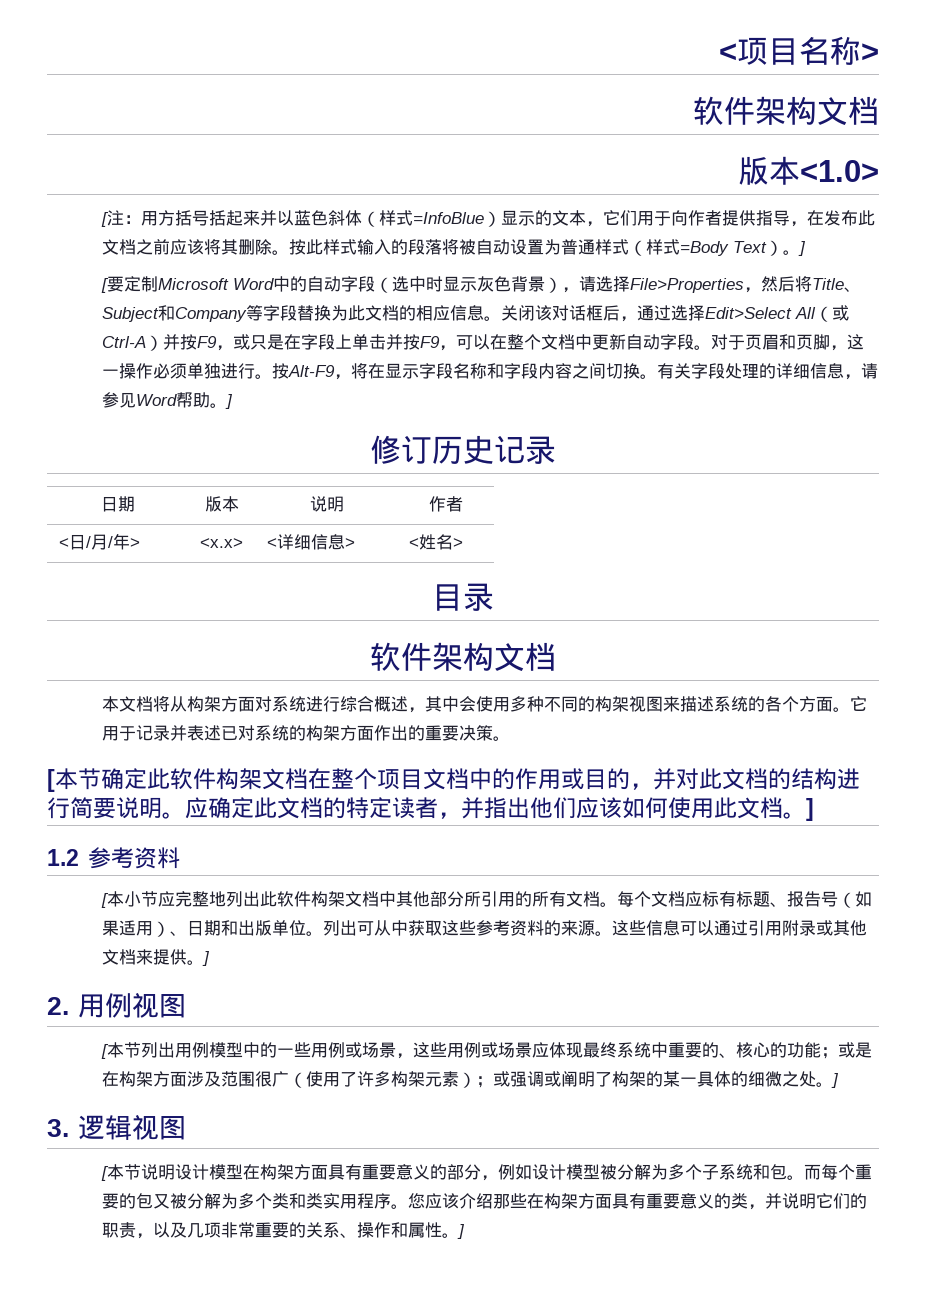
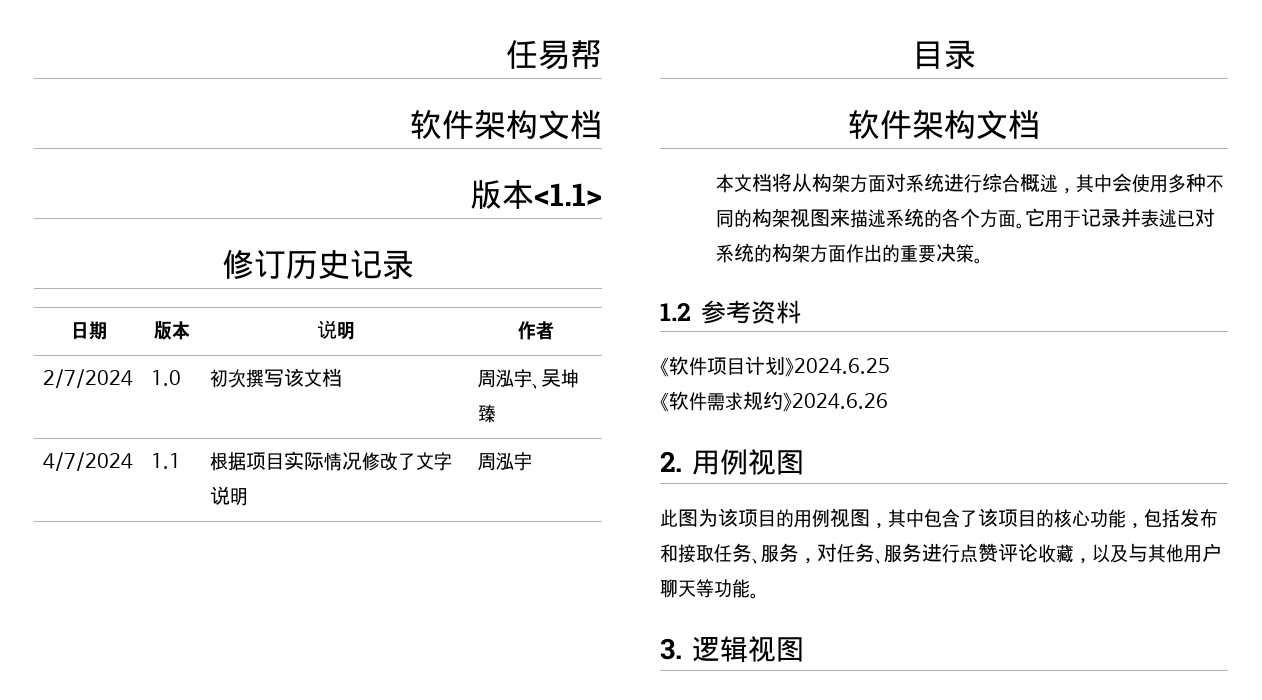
[719,36,879,65] <项目名称> -> [506,40,602,70] 任易帮
[800,160,879,182] [100,210,875,227] [101,239,806,256] [100,276,861,293] [101,305,849,322] [101,334,864,351] [101,363,878,380] [101,392,233,409] <1.0> // [注：用方括号括起来并以蓝色斜体（样式=InfoBlue）显示的文本，它们用于向作者提供指导，在发布此文档之前应该将其删除。按此样式输入的段落将被自动设置为普通样式（样式=Body Text）。] // [要定制Microsoft Word中的自动字段（选中时显示灰色背景），请选择File>Properties，然后将Title、Subject和Company等字段替换为此文档的相应信息。关闭该对话框后，通过选择Edit>Select All（或Ctrl-A）并按F9，或只是在字段上单击并按F9，可以在整个文档中更新自动字段。对于页眉和页脚，这一操作必须单独进行。按Alt-F9，将在显示字段名称和字段内容之间切换。有关字段处理的详细信息，请参见Word帮助。] -> [534,183,602,206] <1.1>
[58,533,140,550] [199,538,243,548] [266,534,355,550] [408,534,463,550] <日/月/年> | <x.x> | <详细信息> | <姓名> -> [42,369,133,388] [150,370,181,386] [209,368,342,388] [477,369,579,389] [477,404,496,423] [42,452,133,471] [150,453,181,469] [209,451,452,471] [209,486,248,506] [477,452,532,471] 2/7/2024 | 1.0 | 初次撰写该文档 | 周泓宇、吴坤臻 // 4/7/2024 | 1.1 | 根据项目实际情况修改了文字说明 | 周泓宇
[47,768,860,792] [47,797,814,821] [47,847,180,869] [100,891,872,908] [101,920,867,937] [101,949,210,966] [47,992,186,1018] [100,1042,872,1059] [101,1071,839,1088] [本节确定此软件构架文档在整个项目文档中的作用或目的，并对此文档的结构进行简要说明。应确定此文档的特定读者，并指出他们应该如何使用此文档。] // 1.2参考资料 // [本小节应完整地列出此软件构架文档中其他部分所引用的所有文档。每个文档应标有标题、报告号（如果适用）、日期和出版单位。列出可从中获取这些参考资料的来源。这些信息可以通过引用附录或其他文档来提供。] // 2.用例视图 // [本节列出用例模型中的一些用例或场景，这些用例或场景应体现最终系统中重要的、核心的功能；或是在构架方面涉及范围很广（使用了许多构架元素）；或强调或阐明了构架的某一具体的细微之处。] -> [660,300,801,324] [660,356,890,377] [660,391,888,412] [660,449,804,475] [660,508,1218,529] [660,543,1222,564] [660,579,759,599] 1.2参考资料 // 《软件项目计划》2024.6.25 // 《软件需求规约》2024.6.26 // 2.用例视图 // 此图为该项目的用例视图，其中包含了该项目的核心功能，包括发布和接取任务、服务，对任务、服务进行点赞评论收藏，以及与其他用户聊天等功能。
[100,1164,872,1181] [101,1193,867,1210] [101,1222,465,1239] // [本节说明设计模型在构架方面具有重要意义的部分，例如设计模型被分解为多个子系统和包。而每个重要的包又被分解为多个类和类实用程序。您应该介绍那些在构架方面具有重要意义的类，并说明它们的职责，以及几项非常重要的关系、操作和属性。] -> (804, 649) none

